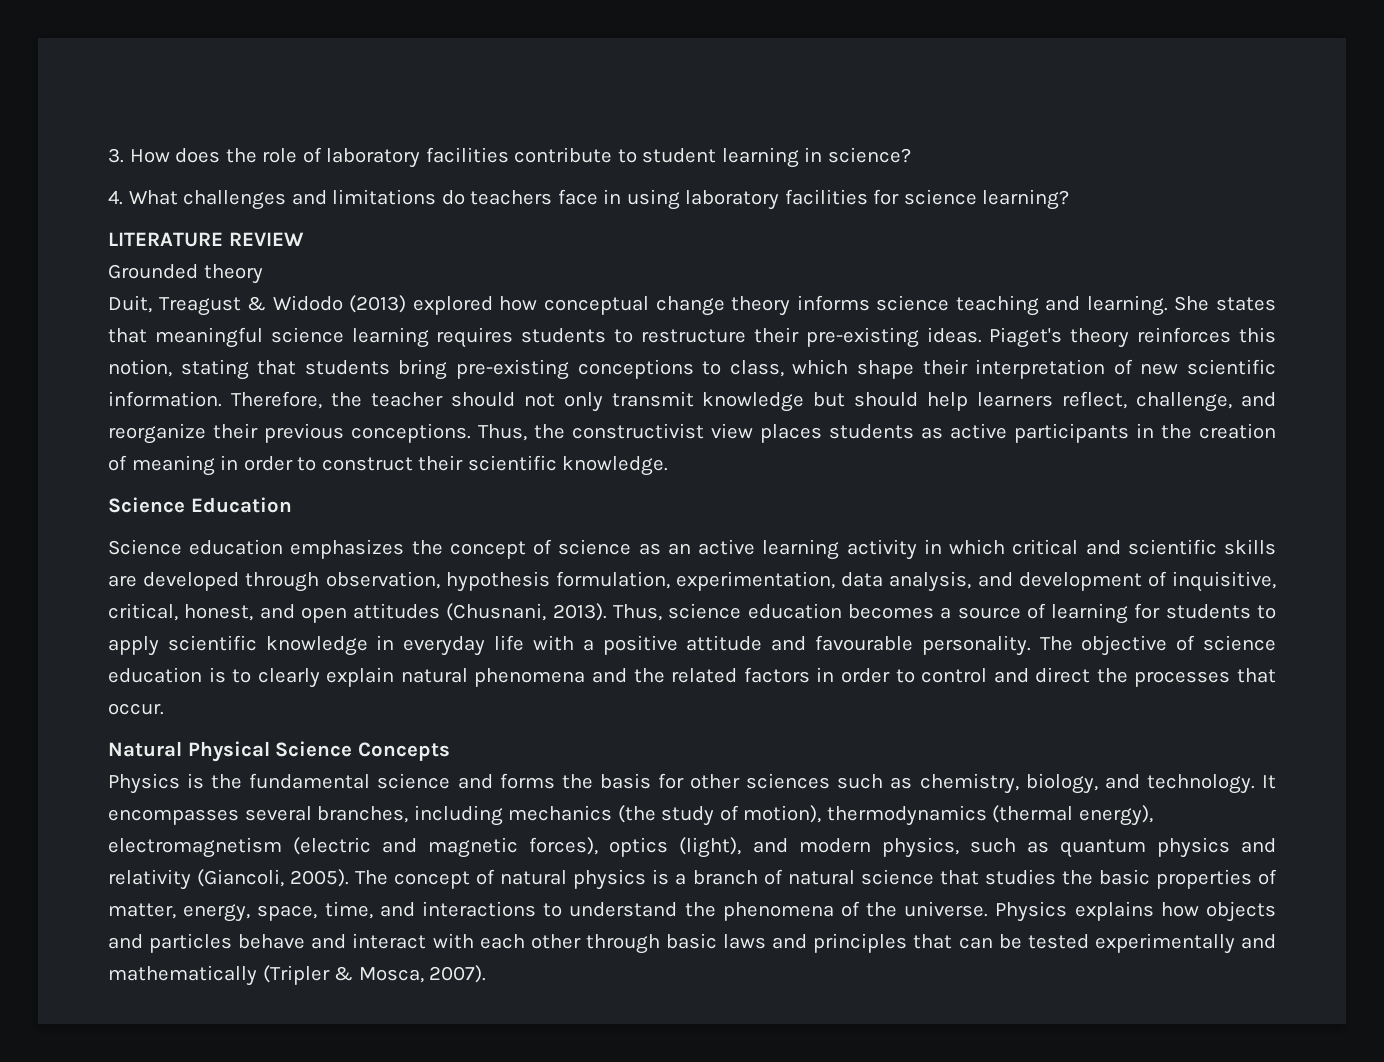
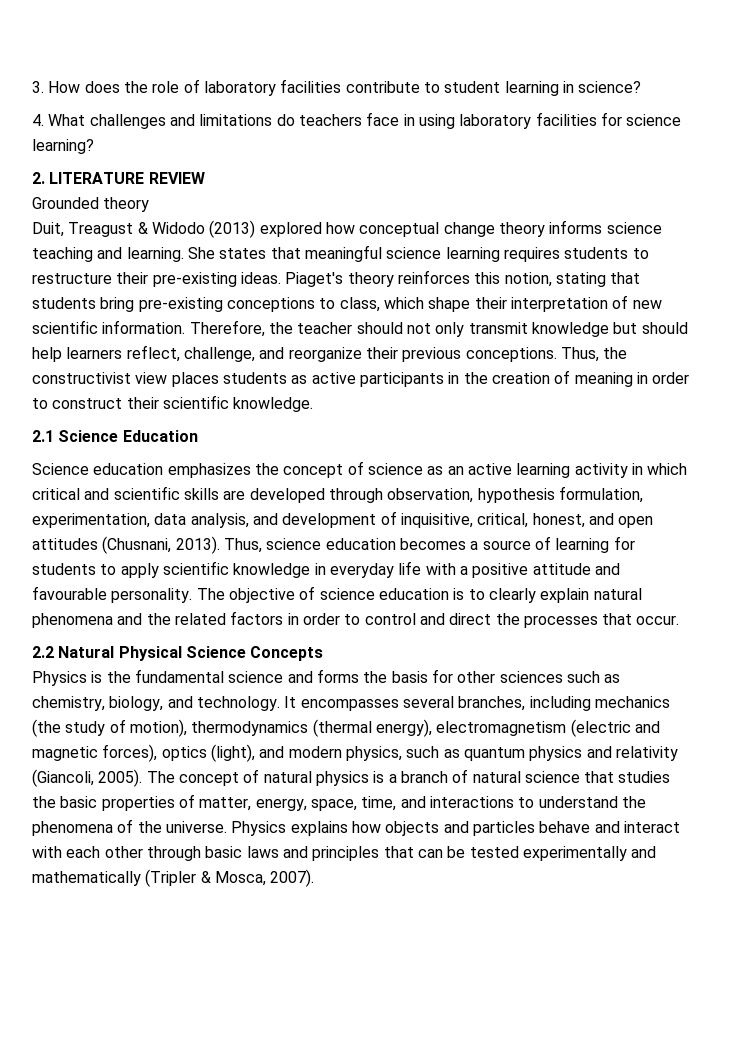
(1070, 199) none -> [32,172,45,184] 2.
(669, 466) none -> [32,430,54,442] 2.1
(164, 709) none -> [32,646,54,658] 2.2

